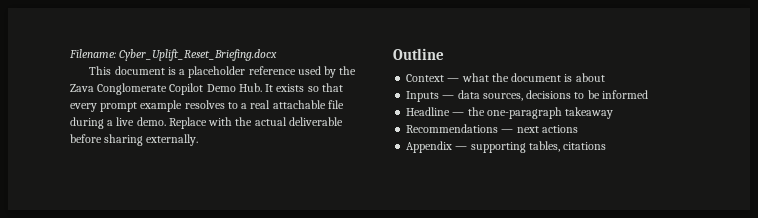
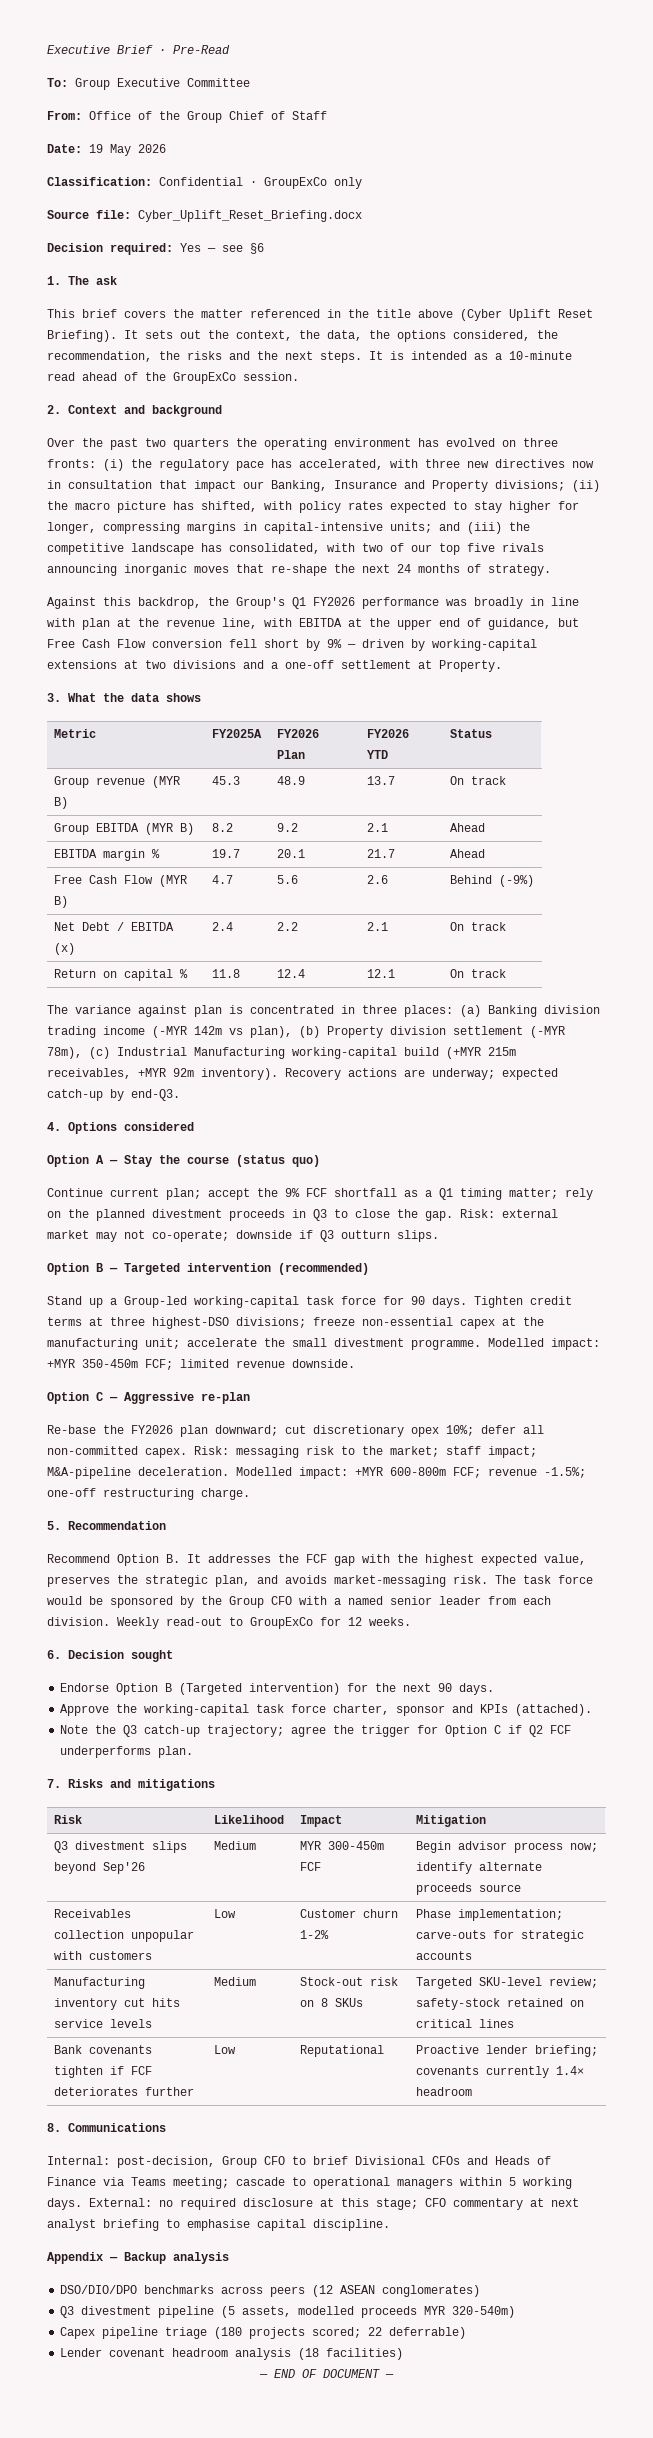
[69,49,278,61] [89,66,357,78] [70,83,343,95] [70,100,344,112] [70,117,343,129] [70,134,199,146] [393,48,444,60] [406,73,605,82] [406,90,648,102] [406,107,614,119] [406,124,578,133] [406,141,607,153] Filename: Cyber_Uplift_Reset_Briefing.docx // This document is a placeholder reference used by the Zava Conglomerate Copilot Demo Hub. It exists so that every prompt example resolves to a real attachable file during a live demo. Replace with the actual deliverable before sharing externally. // Outline // Context — what the document is about // Inputs — data sources, decisions to be informed // Headline — the one-paragraph takeaway // Recommendations — next actions // Appendix — supporting tables, citations -> [47,45,230,54] [47,78,250,90] [47,111,327,123] [47,144,166,156] [47,177,362,189] [47,210,362,222] [47,243,264,255] [47,276,117,285] [47,309,593,321] [47,330,558,342] [47,351,572,363] [47,372,299,384] [47,405,222,417] [47,438,558,450] [47,459,594,471] [47,480,600,492] [47,501,579,513] [47,522,530,534] [47,543,544,555] [47,564,551,576] [47,597,579,609] [47,618,579,630] [47,639,537,651] [47,660,502,672] [47,693,201,702] [54,729,97,738] [212,729,263,738] [277,729,320,738] [277,750,306,759] [367,729,410,738] [367,750,389,759] [450,729,493,738] [54,776,181,788] [54,797,69,809] [212,776,241,785] [277,776,306,785] [367,776,396,785] [450,776,507,785] [54,823,195,835] [212,823,234,832] [277,823,299,832] [367,823,389,832] [450,823,486,832] [54,849,161,861] [212,849,241,858] [277,849,306,858] [367,849,396,858] [450,849,486,858] [54,875,188,887] [54,896,69,908] [212,875,234,884] [277,875,299,884] [367,875,389,884] [450,875,535,887] [54,922,175,931] [54,943,76,955] [212,922,234,931] [277,922,299,931] [367,922,389,931] [450,922,507,931] [54,969,189,981] [212,969,241,978] [277,969,306,978] [367,969,396,978] [450,969,507,978] [47,1005,600,1017] [47,1026,565,1038] [47,1047,516,1059] [47,1068,558,1080] [47,1089,180,1101] [47,1122,194,1134] [47,1155,320,1167] [47,1188,593,1200] [47,1209,558,1221] [47,1230,439,1242] [47,1263,369,1275] [47,1296,572,1308] [47,1317,544,1329] [47,1338,600,1350] [47,1359,355,1370] [47,1392,250,1404] [47,1425,544,1437] [47,1446,537,1458] [47,1467,586,1479] [47,1488,250,1500] [47,1521,166,1530] [47,1554,586,1566] [47,1575,593,1587] [47,1596,551,1608] [47,1617,411,1629] [47,1650,173,1662] [60,1683,495,1695] [60,1704,593,1716] [60,1725,572,1737] [60,1746,194,1758] [47,1779,215,1791] [54,1815,83,1824] [214,1815,285,1824] [300,1815,343,1827] [416,1815,487,1827] [54,1841,188,1853] [54,1862,146,1874] [214,1841,257,1850] [300,1841,385,1850] [300,1862,322,1871] [416,1841,599,1853] [416,1862,543,1874] [416,1883,522,1895] [54,1909,132,1918] [54,1930,195,1942] [54,1951,153,1960] [214,1909,237,1918] [300,1909,399,1918] [300,1930,330,1939] [416,1909,564,1921] [416,1930,585,1942] [416,1951,473,1960] [54,1977,146,1989] [54,1998,181,2010] [54,2019,153,2028] [214,1977,257,1986] [300,1977,399,1986] [300,1998,364,2007] [416,1977,599,1989] [416,1998,585,2010] [416,2019,515,2028] [54,2045,153,2054] [54,2066,153,2078] [54,2087,195,2096] [214,2045,237,2054] [300,2045,385,2057] [416,2045,599,2057] [416,2066,585,2078] [416,2087,473,2096] [47,2123,166,2132] [47,2156,551,2168] [47,2177,572,2189] [47,2198,579,2210] [47,2219,390,2231] [47,2252,229,2264] [60,2285,481,2297] [60,2306,516,2318] [60,2327,467,2339] [60,2348,404,2360] [259,2369,394,2378] Executive Brief · Pre-Read // To: Group Executive Committee // From: Office of the Group Chief of Staff // Date: 19 May 2026 // Classification: Confidential · GroupExCo only // Source file: Cyber_Uplift_Reset_Briefing.docx // Decision required: Yes — see §6 // 1. The ask // This brief covers the matter referenced in the title above (Cyber Uplift Reset Briefing). It sets out the context, the data, the options considered, the recommendation, the risks and the next steps. It is intended as a 10-minute read ahead of the GroupExCo session. // 2. Context and background // Over the past two quarters the operating environment has evolved on three fronts: (i) the regulatory pace has accelerated, with three new directives now in consultation that impact our Banking, Insurance and Property divisions; (ii) the macro picture has shifted, with policy rates expected to stay higher for longer, compressing margins in capital-intensive units; and (iii) the competitive landscape has consolidated, with two of our top five rivals announcing inorganic moves that re-shape the next 24 months of strategy. // Against this backdrop, the Group's Q1 FY2026 performance was broadly in line with plan at the revenue line, with EBITDA at the upper end of guidance, but Free Cash Flow conversion fell short by 9% — driven by working-capital extensions at two divisions and a one-off settlement at Property. // 3. What the data shows // Metric | FY2025A | FY2026 Plan | FY2026 YTD | Status // Group revenue (MYR B) | 45.3 | 48.9 | 13.7 | On track // Group EBITDA (MYR B) | 8.2 | 9.2 | 2.1 | Ahead // EBITDA margin % | 19.7 | 20.1 | 21.7 | Ahead // Free Cash Flow (MYR B) | 4.7 | 5.6 | 2.6 | Behind (-9%) // Net Debt / EBITDA (x) | 2.4 | 2.2 | 2.1 | On track // Return on capital % | 11.8 | 12.4 | 12.1 | On track // The variance against plan is concentrated in three places: (a) Banking division trading income (-MYR 142m vs plan), (b) Property division settlement (-MYR 78m), (c) Industrial Manufacturing working-capital build (+MYR 215m receivables, +MYR 92m inventory). Recovery actions are underway; expected catch-up by end-Q3. // 4. Options considered // Option A — Stay the course (status quo) // Continue current plan; accept the 9% FCF shortfall as a Q1 timing matter; rely on the planned divestment proceeds in Q3 to close the gap. Risk: external market may not co-operate; downside if Q3 outturn slips. // Option B — Targeted intervention (recommended) // Stand up a Group-led working-capital task force for 90 days. Tighten credit terms at three highest-DSO divisions; freeze non-essential capex at the manufacturing unit; accelerate the small divestment programme. Modelled impact: +MYR 350-450m FCF; limited revenue downside. // Option C — Aggressive re-plan // Re-base the FY2026 plan downward; cut discretionary opex 10%; defer all non-committed capex. Risk: messaging risk to the market; staff impact; M&A-pipeline deceleration. Modelled impact: +MYR 600-800m FCF; revenue -1.5%; one-off restructuring charge. // 5. Recommendation // Recommend Option B. It addresses the FCF gap with the highest expected value, preserves the strategic plan, and avoids market-messaging risk. The task force would be sponsored by the Group CFO with a named senior leader from each division. Weekly read-out to GroupExCo for 12 weeks. // 6. Decision sought // Endorse Option B (Targeted intervention) for the next 90 days. // Approve the working-capital task force charter, sponsor and KPIs (attached). // Note the Q3 catch-up trajectory; agree the trigger for Option C if Q2 FCF underperforms plan. // 7. Risks and mitigations // Risk | Likelihood | Impact | Mitigation // Q3 divestment slips beyond Sep'26 | Medium | MYR 300-450m FCF | Begin advisor process now; identify alternate proceeds source // Receivables collection unpopular with customers | Low | Customer churn 1-2% | Phase implementation; carve-outs for strategic accounts // Manufacturing inventory cut hits service levels | Medium | Stock-out risk on 8 SKUs | Targeted SKU-level review; safety-stock retained on critical lines // Bank covenants tighten if FCF deteriorates further | Low | Reputational | Proactive lender briefing; covenants currently 1.4× headroom // 8. Communications // Internal: post-decision, Group CFO to brief Divisional CFOs and Heads of Finance via Teams meeting; cascade to operational managers within 5 working days. External: no required disclosure at this stage; CFO commentary at next analyst briefing to emphasise capital discipline. // Appendix — Backup analysis // DSO/DIO/DPO benchmarks across peers (12 ASEAN conglomerates) // Q3 divestment pipeline (5 assets, modelled proceeds MYR 320-540m) // Capex pipeline triage (180 projects scored; 22 deferrable) // Lender covenant headroom analysis (18 facilities) // — END OF DOCUMENT —

